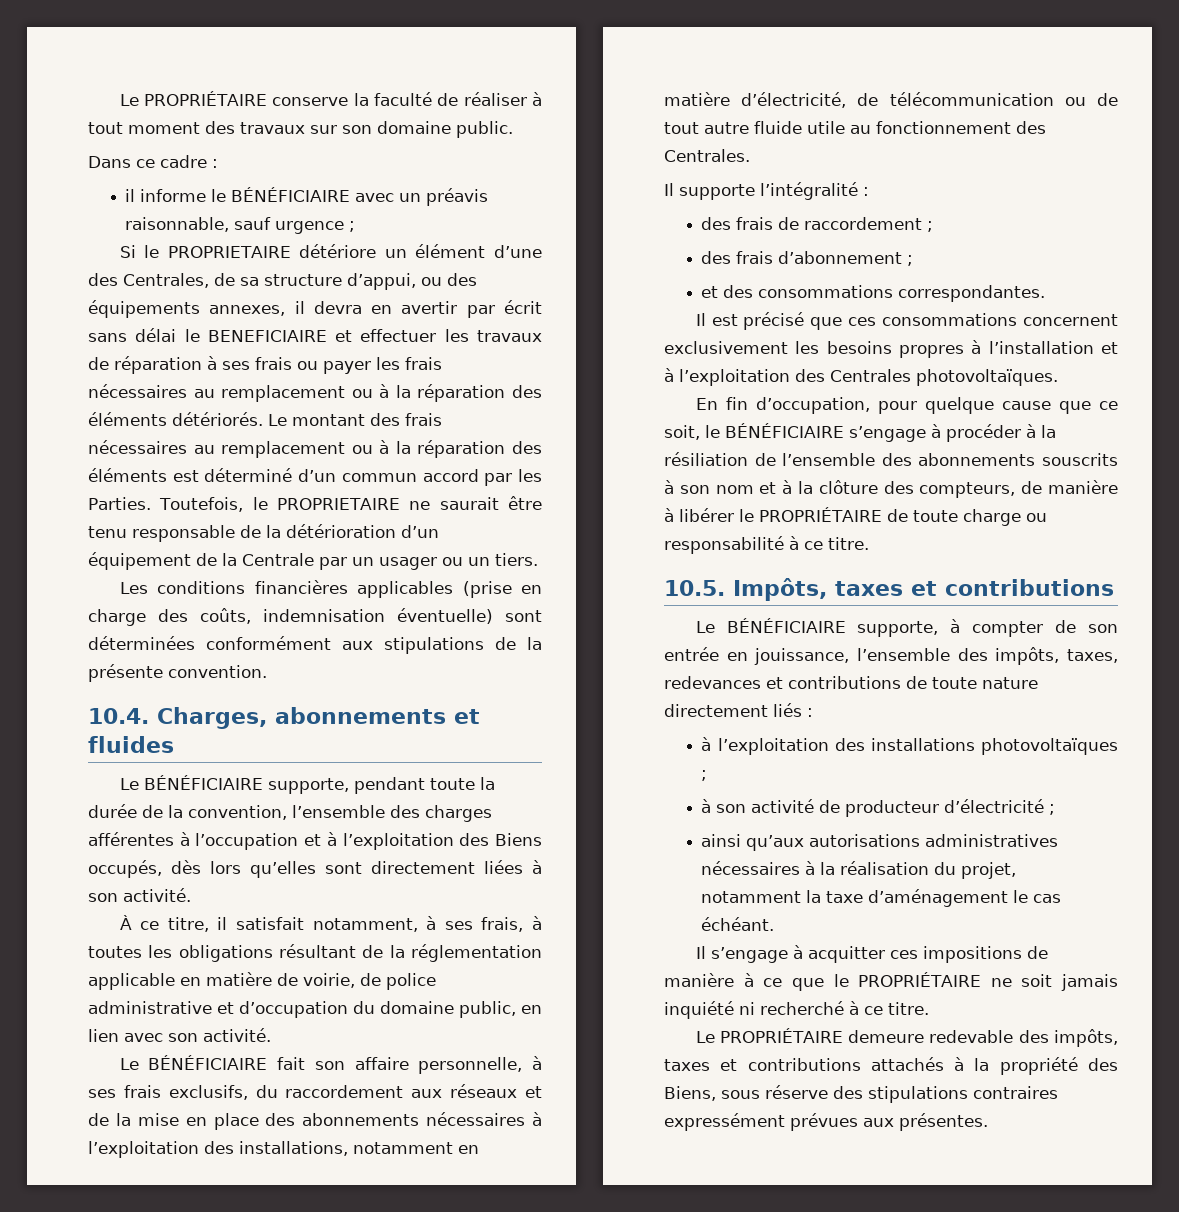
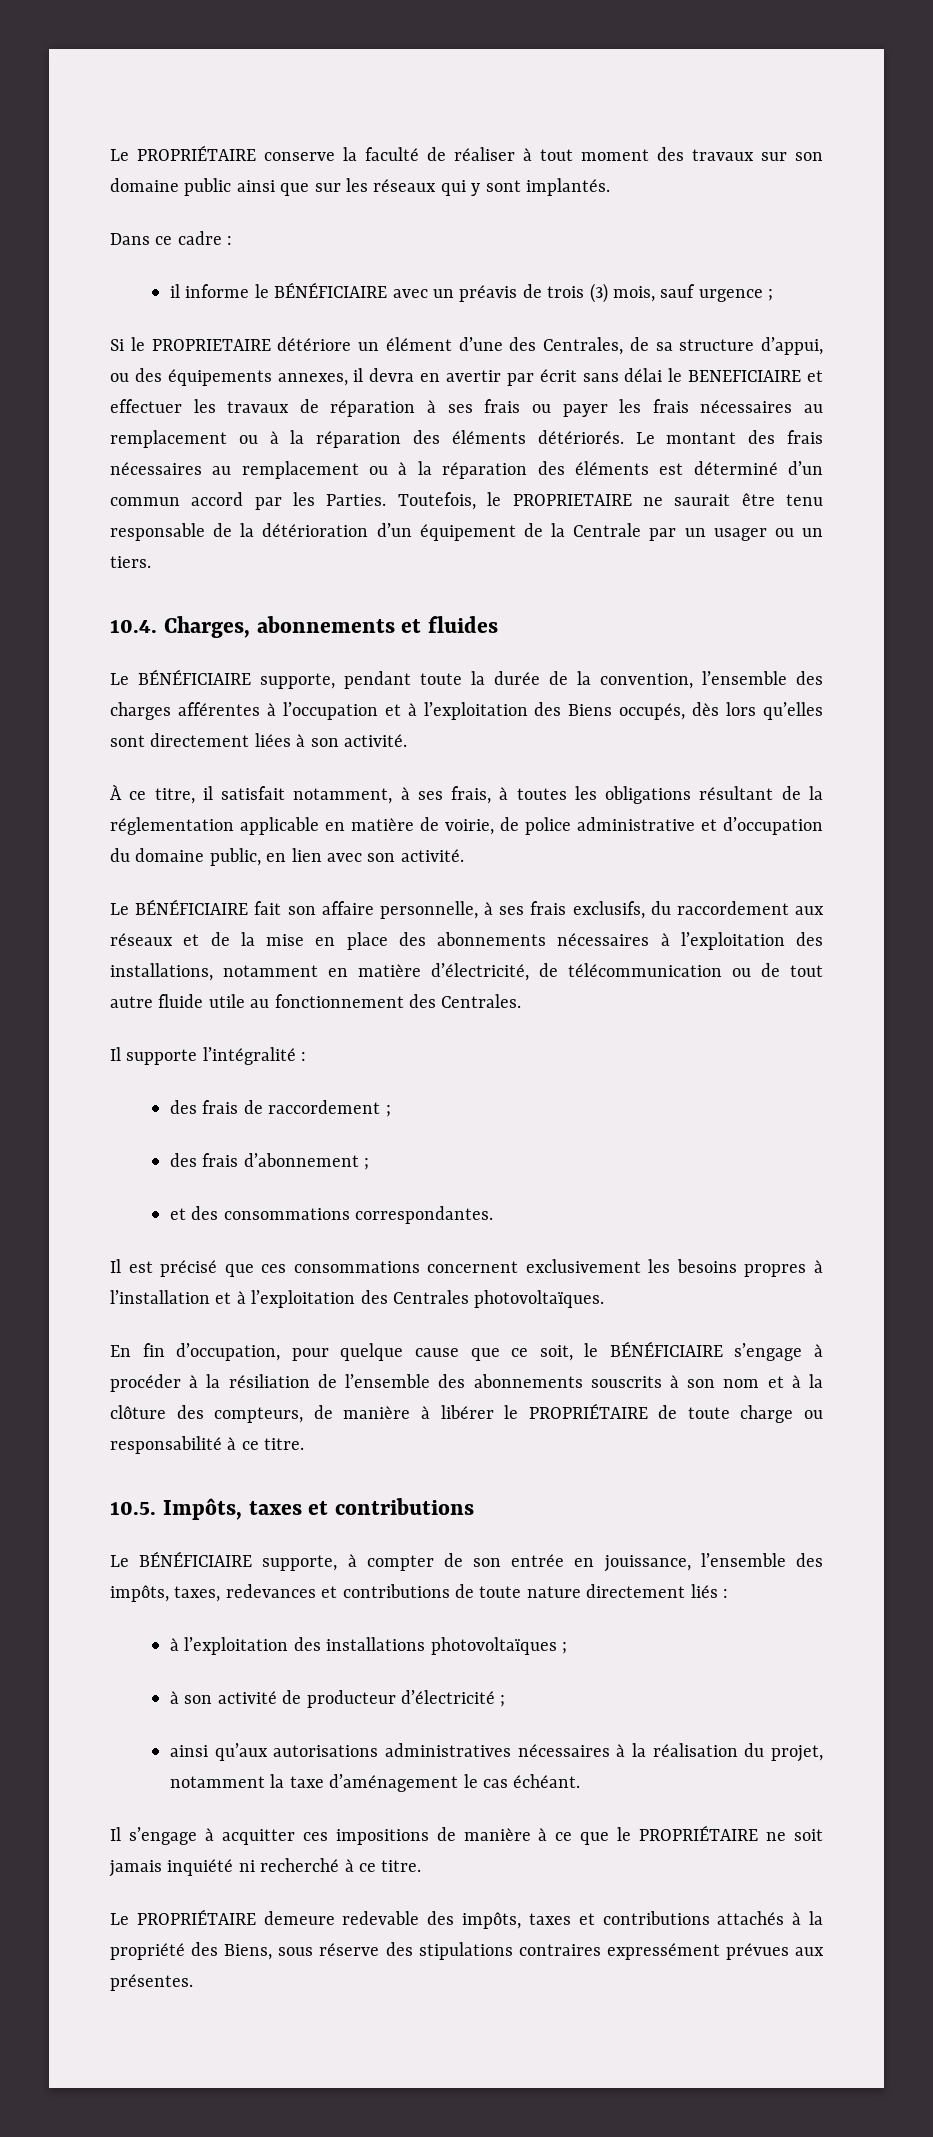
[456,121,513,138] public. -> [184,178,610,196] public ainsi que sur les réseaux qui y sont implantés.
[125,217,230,232] raisonnable, -> [522,283,655,303] de trois (3) mois,
[119,580,542,598] [88,608,542,626] [88,636,542,654] [88,664,267,682] // Les conditions financières applicables (prise en charge des coûts, indemnisation éventuelle) sont déterminées conformément aux stipulations de la présente convention. -> (151, 562) none

